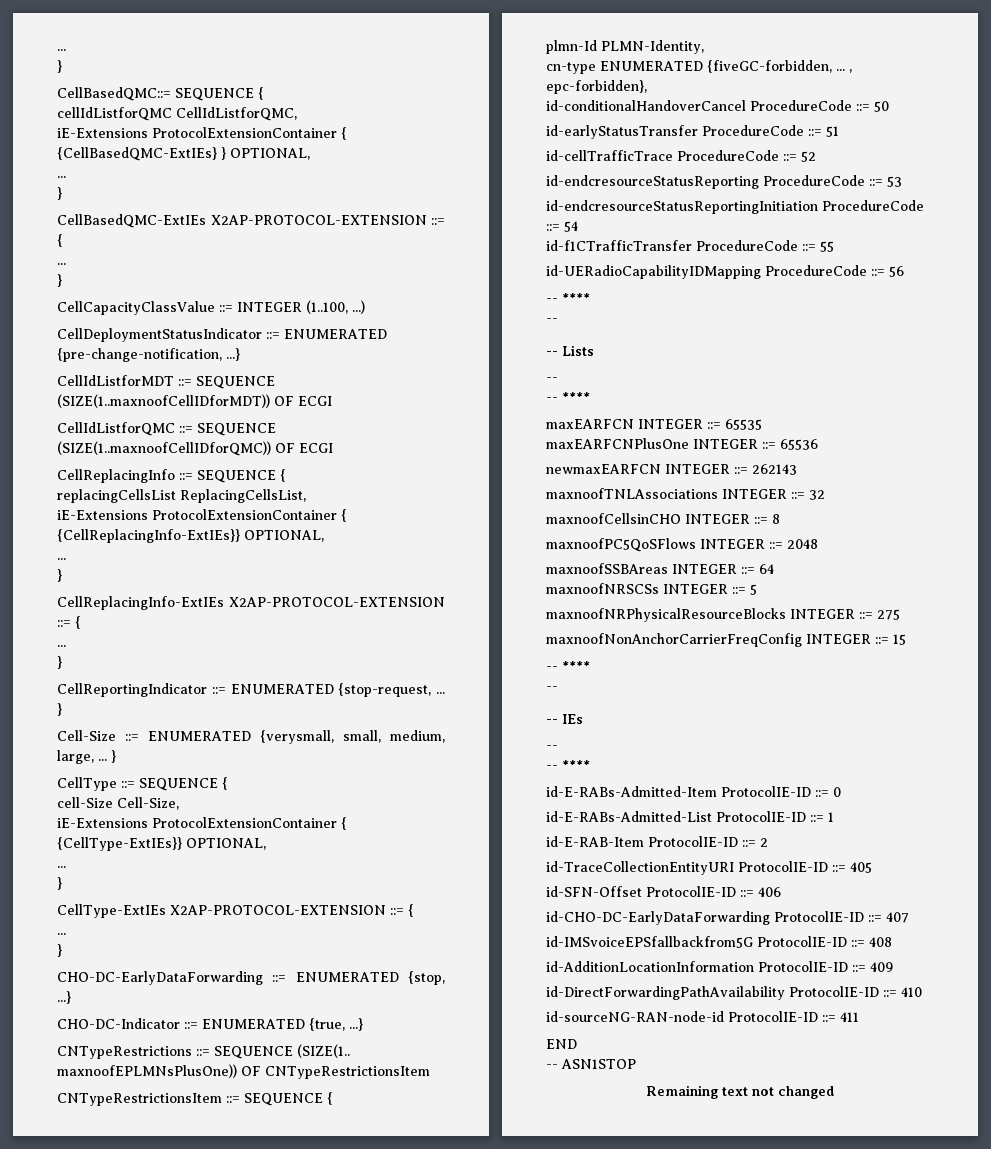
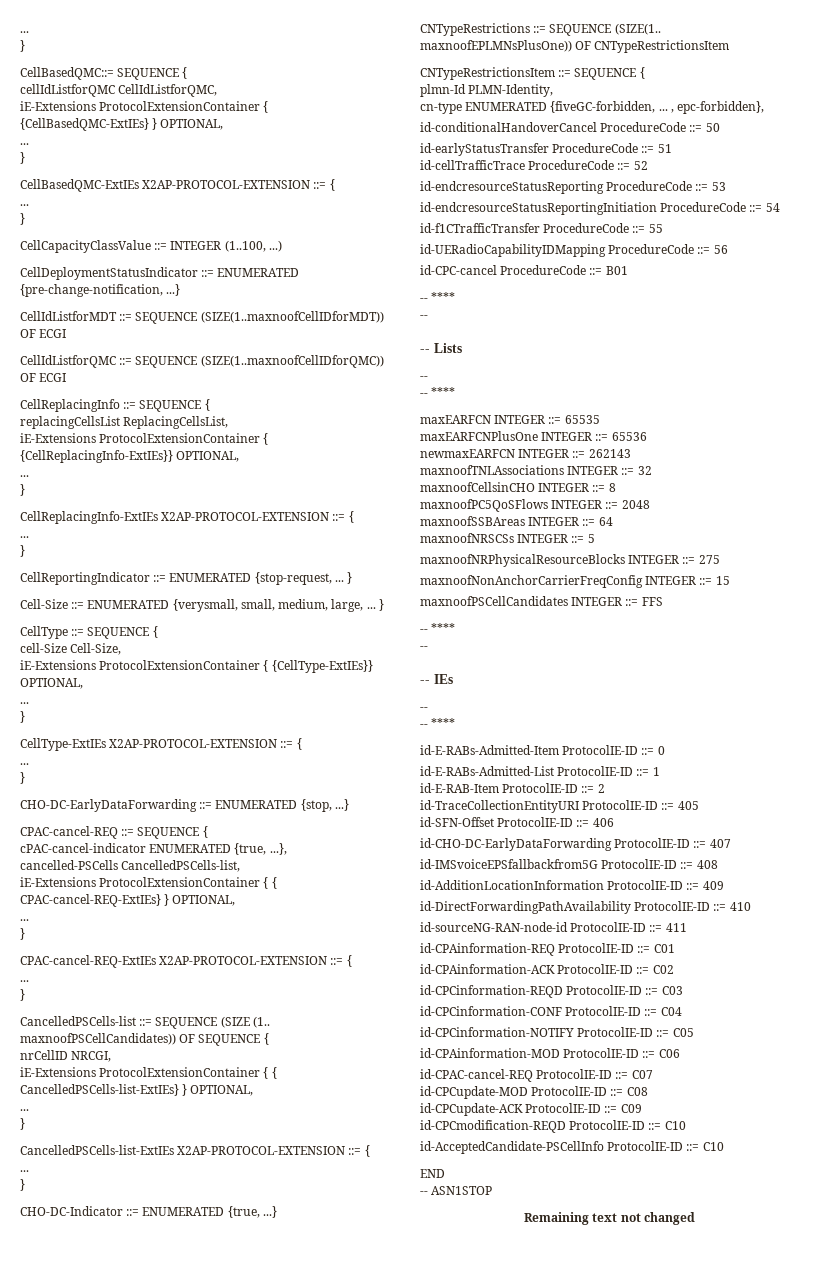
(71, 997) none -> [20,826,208,839] [20,843,287,855] [20,860,241,872] [20,877,277,889] [20,894,236,907] [20,919,29,921] [20,928,25,940] [20,955,352,968] [20,980,29,982] [20,989,25,1001] [20,1016,270,1029] [20,1033,269,1046] [20,1050,112,1062] [20,1067,277,1079] [20,1084,254,1096] [20,1109,29,1111] [20,1118,25,1130] [20,1145,370,1157] [20,1170,29,1172] [20,1179,25,1191] // CPAC-cancel-REQ ::= SEQUENCE { // cPAC-cancel-indicator ENUMERATED {true, ...}, // cancelled-PSCells CancelledPSCells-list, // iE-Extensions ProtocolExtensionContainer { { CPAC-cancel-REQ-ExtIEs} } OPTIONAL, // ... // } // CPAC-cancel-REQ-ExtIEs X2AP-PROTOCOL-EXTENSION ::= { // ... // } // CancelledPSCells-list ::= SEQUENCE (SIZE (1.. maxnoofPSCellCandidates)) OF SEQUENCE { // nrCellID NRCGI, // iE-Extensions ProtocolExtensionContainer { { CancelledPSCells-list-ExtIEs} } OPTIONAL, // ... // } // CancelledPSCells-list-ExtIEs X2AP-PROTOCOL-EXTENSION ::= { // ... // }
(904, 271) none -> [420,265,628,275] // id-CPC-cancel ProcedureCode ::= B01
(906, 639) none -> [420,596,663,606] // maxnoofPSCellCandidates INTEGER ::= FFS
(859, 1017) none -> [420,943,675,956] [420,964,674,974] [420,985,683,998] [420,1006,682,1016] [420,1027,694,1037] [420,1048,680,1058] [420,1069,653,1082] [420,1086,648,1099] [420,1103,642,1116] [420,1120,686,1133] [420,1141,724,1154] // id-CPAinformation-REQ ProtocolIE-ID ::= C01 // id-CPAinformation-ACK ProtocolIE-ID ::= C02 // id-CPCinformation-REQD ProtocolIE-ID ::= C03 // id-CPCinformation-CONF ProtocolIE-ID ::= C04 // id-CPCinformation-NOTIFY ProtocolIE-ID ::= C05 // id-CPAinformation-MOD ProtocolIE-ID ::= C06 // id-CPAC-cancel-REQ ProtocolIE-ID ::= C07 // id-CPCupdate-MOD ProtocolIE-ID ::= C08 // id-CPCupdate-ACK ProtocolIE-ID ::= C09 // id-CPCmodification-REQD ProtocolIE-ID ::= C10 // id-AcceptedCandidate-PSCellInfo ProtocolIE-ID ::= C10

